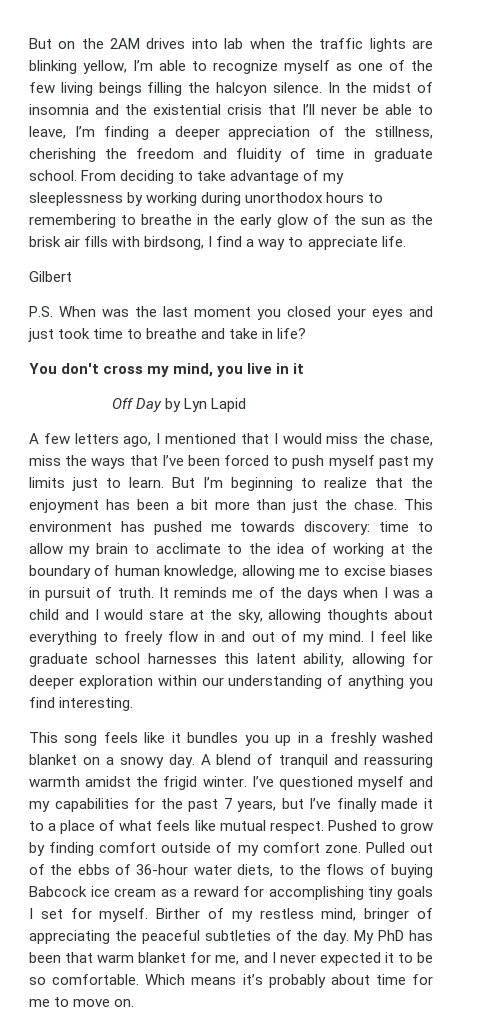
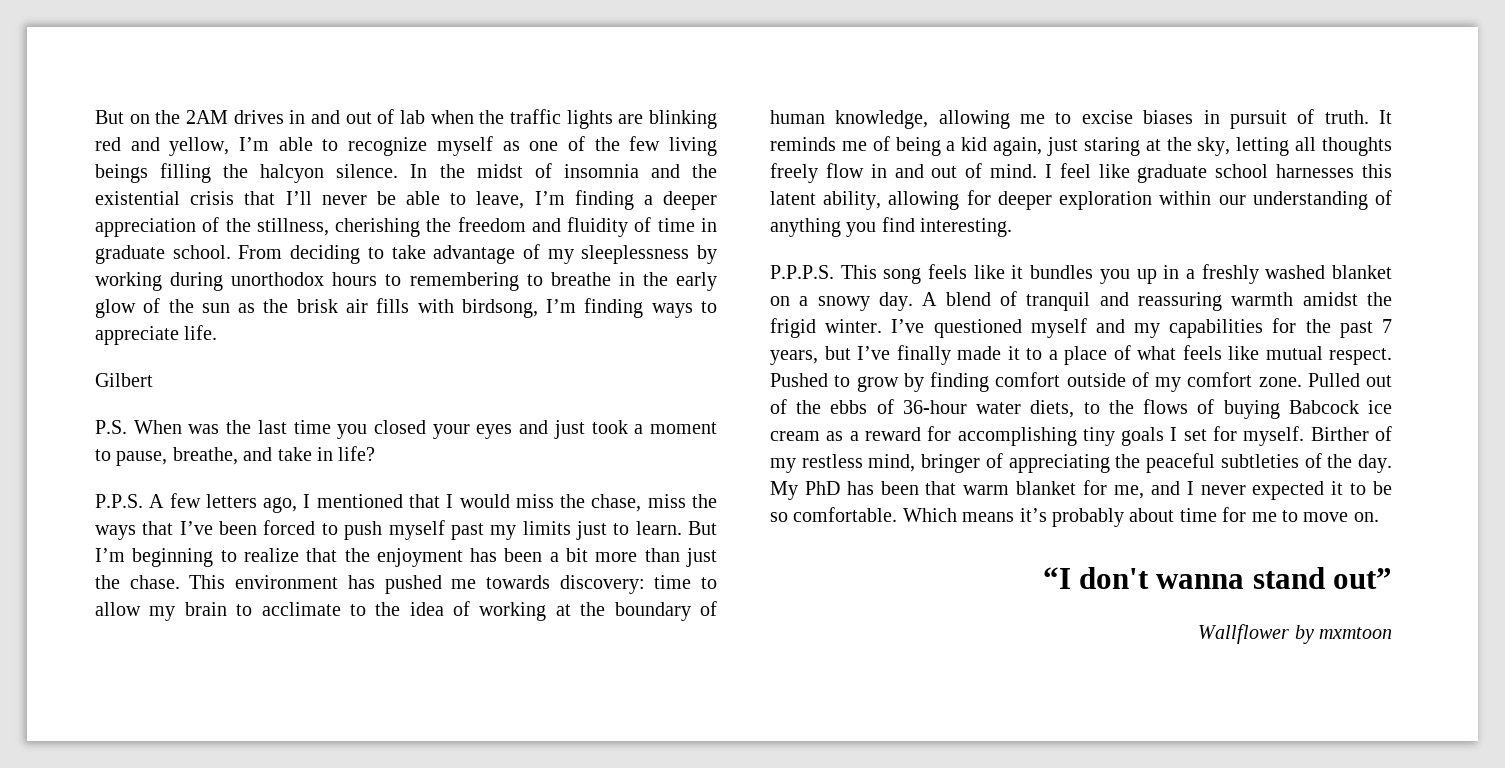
[191,38,218,49] into -> [289,109,395,124] in and out of
(77, 67) none -> [95,137,160,151] red and
[208,236,286,250] I find a way -> [546,298,693,318] I’m finding ways
[194,307,251,317] moment -> [293,420,331,434] time
[93,328,198,339] time to breathe -> [634,422,717,434] [95,447,238,466] a moment to pause, breathe,
[29,363,305,377] [112,398,247,412] You don't cross my mind, you live in it // Off Day by Lyn Lapid // -> [95,494,143,508] P.P.S.
[279,587,433,601] [29,609,434,623] [29,631,119,645] the days when I was a child and I would stare at the sky, allowing thoughts about everything to -> [895,137,1392,156] being a kid again, just staring at the sky, letting all thoughts
[302,634,324,645] my -> (983, 170) none
(134, 704) none -> [770,265,834,279] P.P.P.S.
(135, 1003) none -> [1042,567,1392,589] [1198,624,1392,644] // “I don't wanna stand out” // Wallflower by mxmtoon

